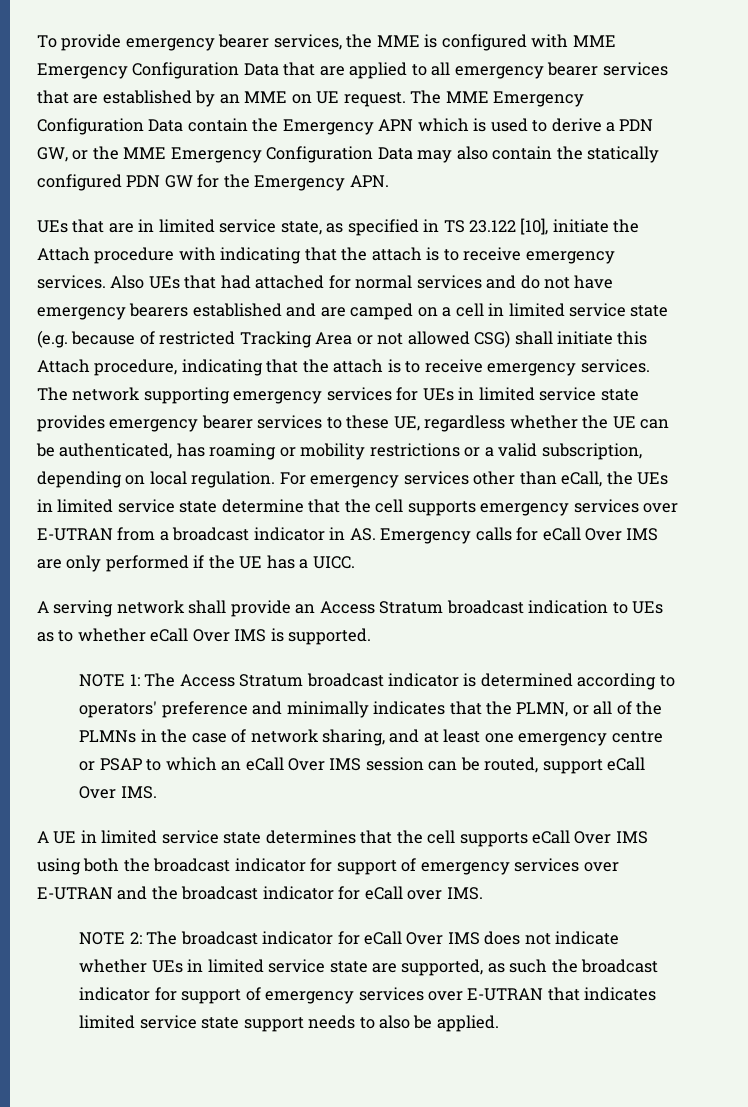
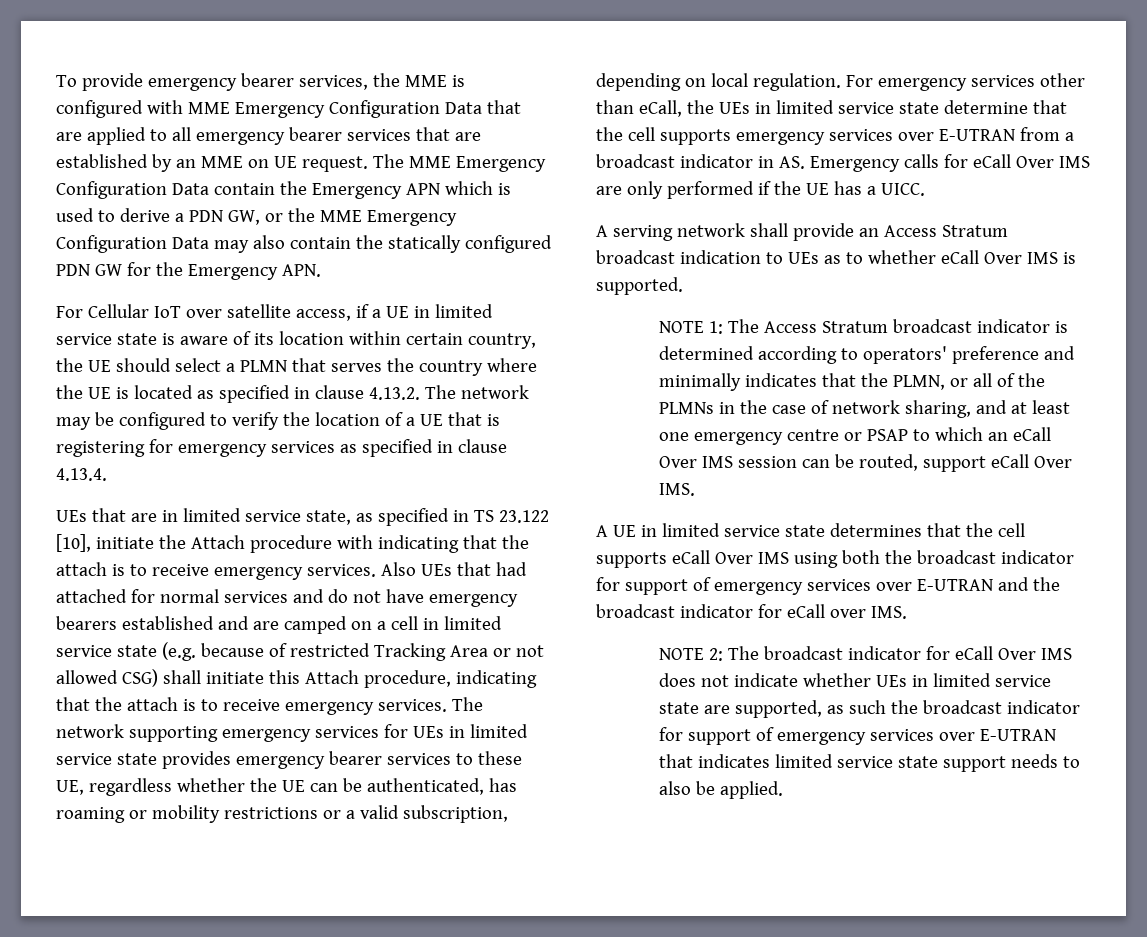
(389, 181) none -> [56,304,493,321] [56,331,536,349] [56,358,537,376] [56,385,529,403] [56,412,500,430] [56,439,507,457] [56,468,107,481] // For Cellular IoT over satellite access, if a UE in limited service state is aware of its location within certain country, the UE should select a PLMN that serves the country where the UE is located as specified in clause 4.13.2. The network may be configured to verify the location of a UE that is registering for emergency services as specified in clause 4.13.4.

